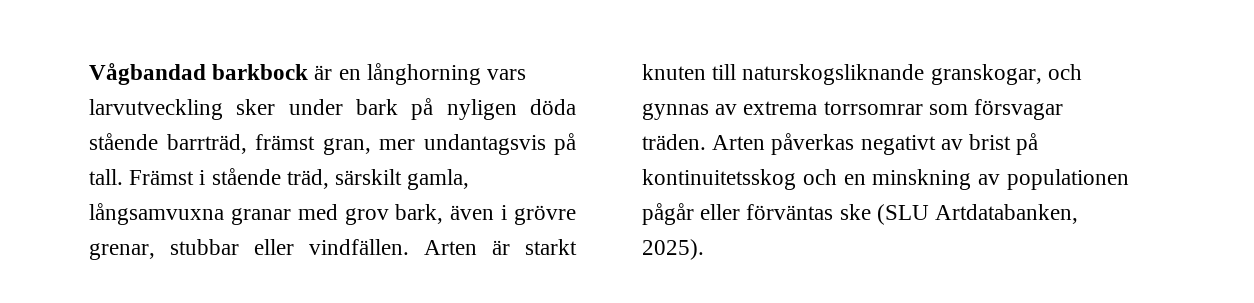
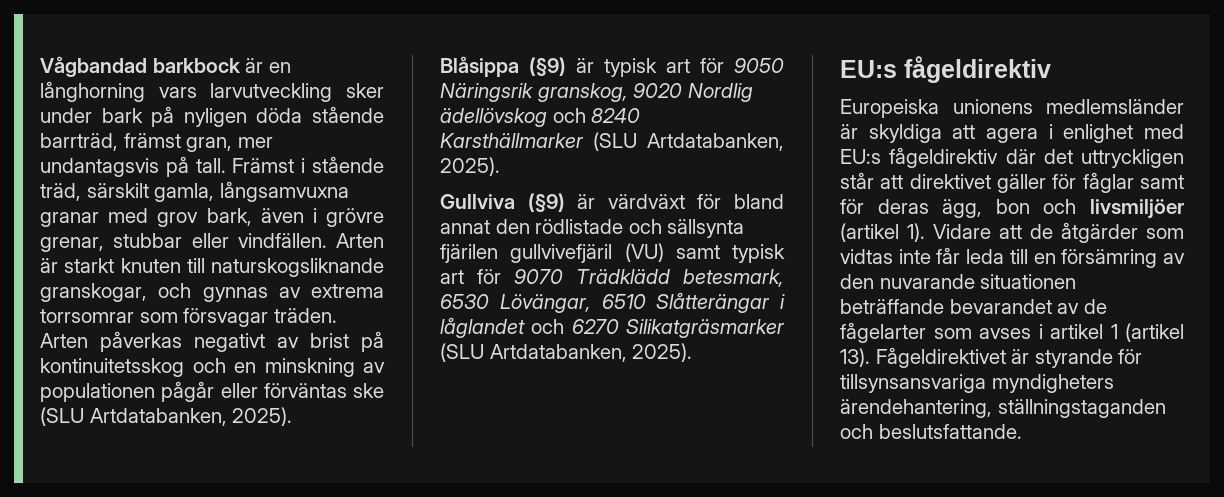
(704, 249) none -> [440,56,784,77] [440,83,753,102] [440,108,641,127] [440,132,784,151] [440,157,500,176] [440,193,784,212] [440,219,745,238] [440,243,785,263] [440,269,784,287] [440,292,785,313] [440,317,785,338] [440,343,693,362] [840,56,1051,83] [840,99,1184,118] [840,124,1184,143] [840,147,1184,168] [840,172,1184,193] [840,199,1184,219] [840,222,1184,243] [840,247,1185,268] [840,274,1077,289] [840,299,1107,314] [840,322,1184,343] [840,347,1143,368] [840,374,1114,393] [840,399,1166,418] [840,424,1022,439] // Blåsippa (§9) är typisk art för 9050 Näringsrik granskog, 9020 Nordlig ädellövskog och 8240 Karsthällmarker (SLU Artdatabanken, 2025). // Gullviva (§9) är värdväxt för bland annat den rödlistade och sällsynta fjärilen gullvivefjäril (VU) samt typisk art för 9070 Trädklädd betesmark, 6530 Lövängar, 6510 Slåtterängar i låglandet och 6270 Silikatgräsmarker (SLU Artdatabanken, 2025). // EU:s fågeldirektiv // Europeiska unionens medlemsländer är skyldiga att agera i enlighet med EU:s fågeldirektiv där det uttryckligen står att direktivet gäller för fåglar samt för deras ägg, bon och livsmiljöer (artikel 1). Vidare att de åtgärder som vidtas inte får leda till en försämring av den nuvarande situationen beträffande bevarandet av de fågelarter som avses i artikel 1 (artikel 13). Fågeldirektivet är styrande för tillsynsansvariga myndigheters ärendehantering, ställningstaganden och beslutsfattande.

